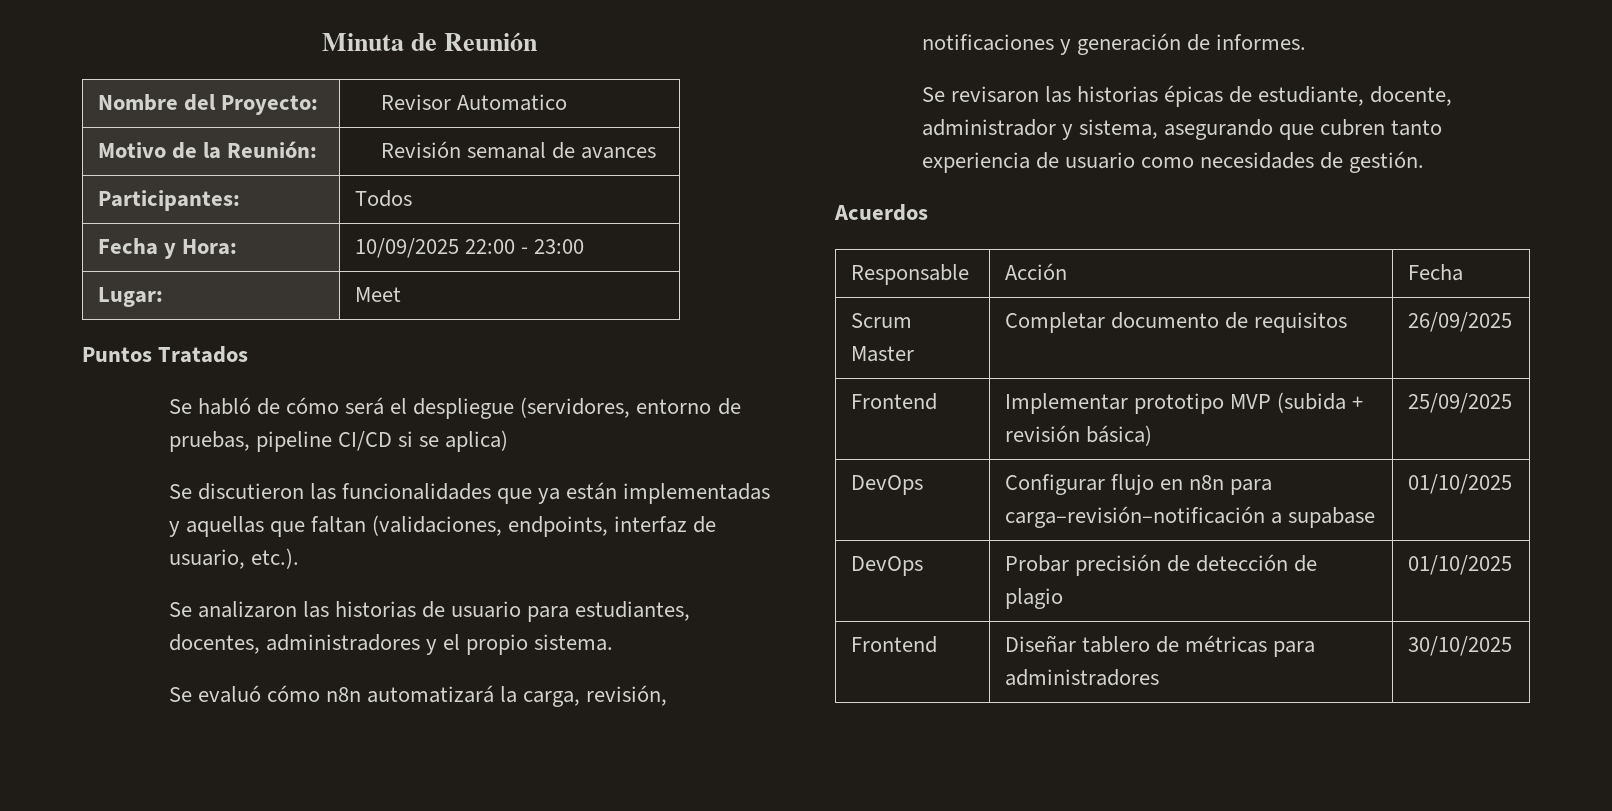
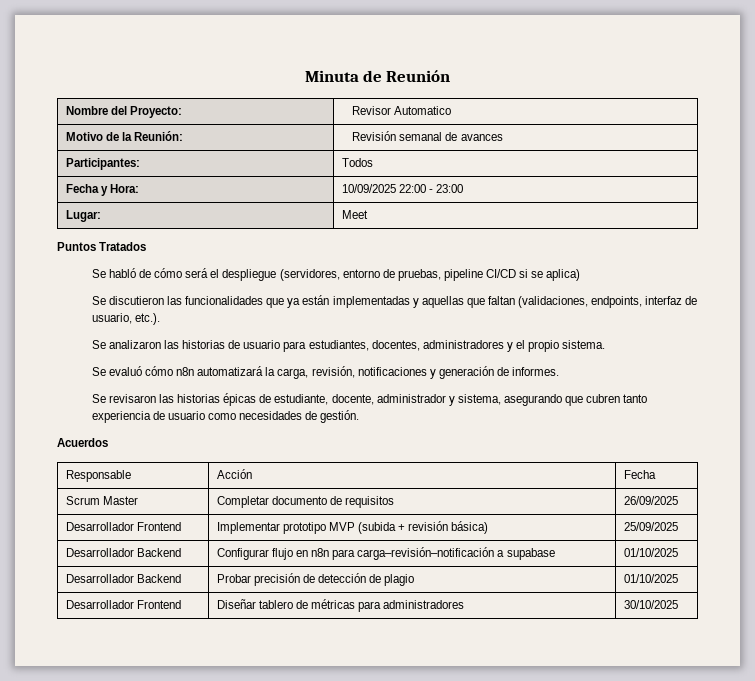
(1512, 322) none -> [65,522,134,531] Desarrollador
[850,475,923,495] DevOps -> [65,548,181,557] Desarrollador Backend
[850,556,923,576] DevOps -> [65,574,181,583] Desarrollador Backend
(1512, 565) none -> [65,600,134,609] Desarrollador

